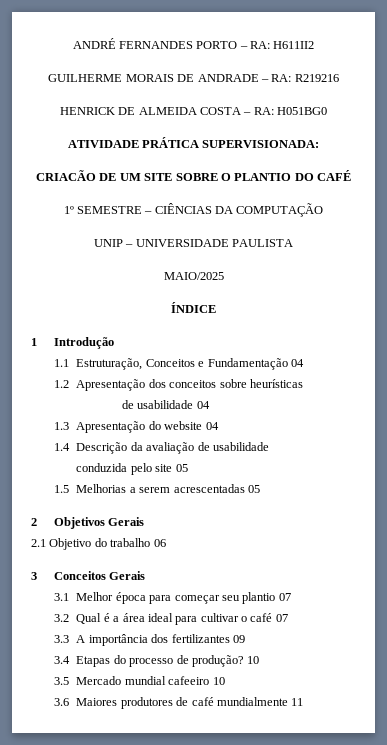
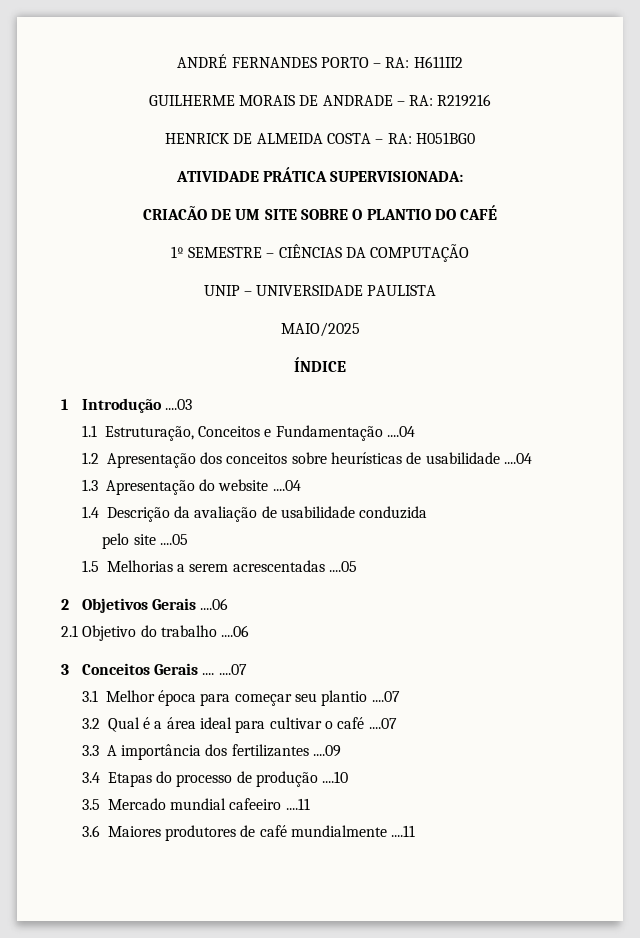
(114, 343) none -> [164,399,192,410] ....03
[290,359,304,367] 04 -> [386,426,415,437] ....04
[121,400,210,409] // de usabilidade 04 -> [406,452,532,464] de usabilidade ....04
[205,422,219,430] 04 -> [272,480,301,491] ....04
[76,463,128,472] // conduzida -> [359,506,428,519] conduzida //
[175,464,188,472] 05 -> [159,534,188,545] ....05
[247,485,260,493] 05 -> [328,561,357,572] ....05
(145, 521) none -> [200,598,229,610] ....06
[153,539,166,547] 06 -> [221,625,250,637] ....06
(146, 575) none -> [202,664,247,675] .... ....07
[278,593,291,601] 07 -> [371,691,400,702] ....07
[275,614,288,622] 07 -> [368,718,397,729] ....07
[232,635,245,643] 09 -> [312,745,341,757] ....09
[191,655,260,667] produção? 10 -> [255,771,349,787] produção ....10
[212,677,225,685] 10 -> [285,798,310,810] ....11
[291,698,304,706] 11 -> [391,825,416,837] ....11

